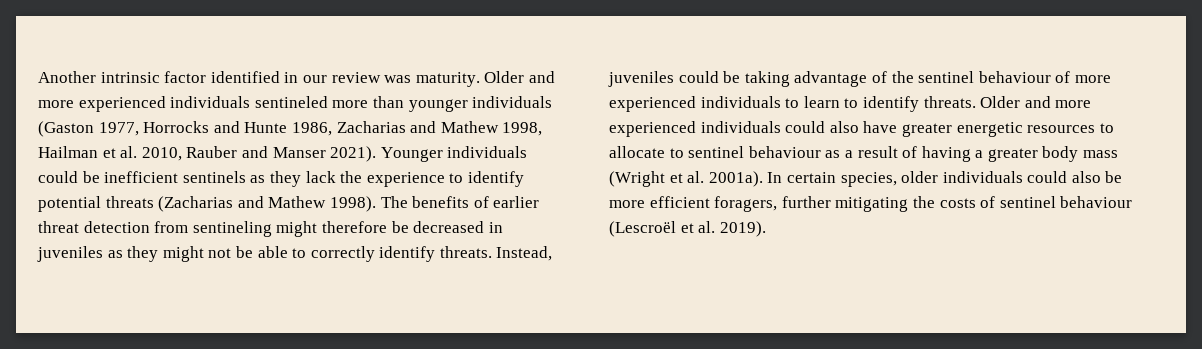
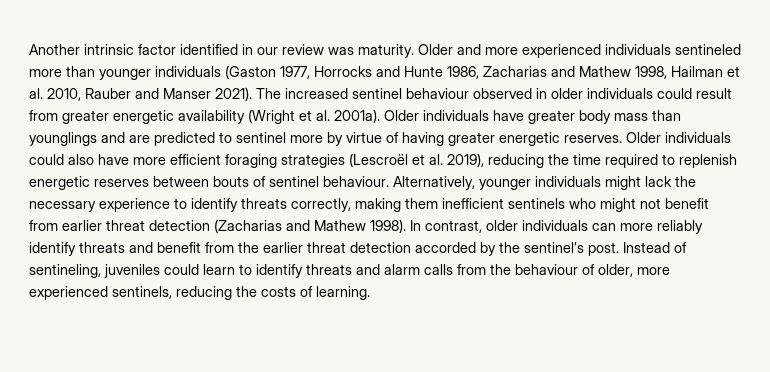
[380,146,528,162] [38,171,301,187] Younger individuals could be inefficient sentinels as they -> [256,88,732,99] [29,109,681,124] [29,132,731,146] [29,153,737,168] [29,176,641,190] The increased sentinel behaviour observed in older individuals could result from greater energetic availability (Wright et al. 2001a). Older individuals have greater body mass than younglings and are predicted to sentinel more by virtue of having greater energetic reserves. Older individuals could also have more efficient foraging strategies (Lescroël et al. 2019), reducing the time required to replenish energetic reserves between bouts of sentinel behaviour. Alternatively, younger individuals might
(363, 177) none -> [29,201,96,212] necessary
[38,196,540,212] [38,221,503,237] [37,246,553,262] [608,71,1111,87] [609,96,1092,112] [609,121,1114,137] [609,146,1119,162] [609,171,1123,187] [609,196,1133,212] [609,221,766,237] potential threats (Zacharias and Mathew 1998). The benefits of earlier threat detection from sentineling might therefore be decreased in juveniles as they might not be able to correctly identify threats. Instead, juveniles could be taking advantage of the sentinel behaviour of more experienced individuals to learn to identify threats. Older and more experienced individuals could also have greater energetic resources to allocate to sentinel behaviour as a result of having a greater body mass (Wright et al. 2001a). In certain species, older individuals could also be more efficient foragers, further mitigating the costs of sentinel behaviour (Lescroël et al. 2019). -> [241,198,709,212] [29,219,703,234] [29,242,687,256] [29,264,670,278] [29,286,370,300] threats correctly, making them inefficient sentinels who might not benefit from earlier threat detection (Zacharias and Mathew 1998). In contrast, older individuals can more reliably identify threats and benefit from the earlier threat detection accorded by the sentinel’s post. Instead of sentineling, juveniles could learn to identify threats and alarm calls from the behaviour of older, more experienced sentinels, reducing the costs of learning.

